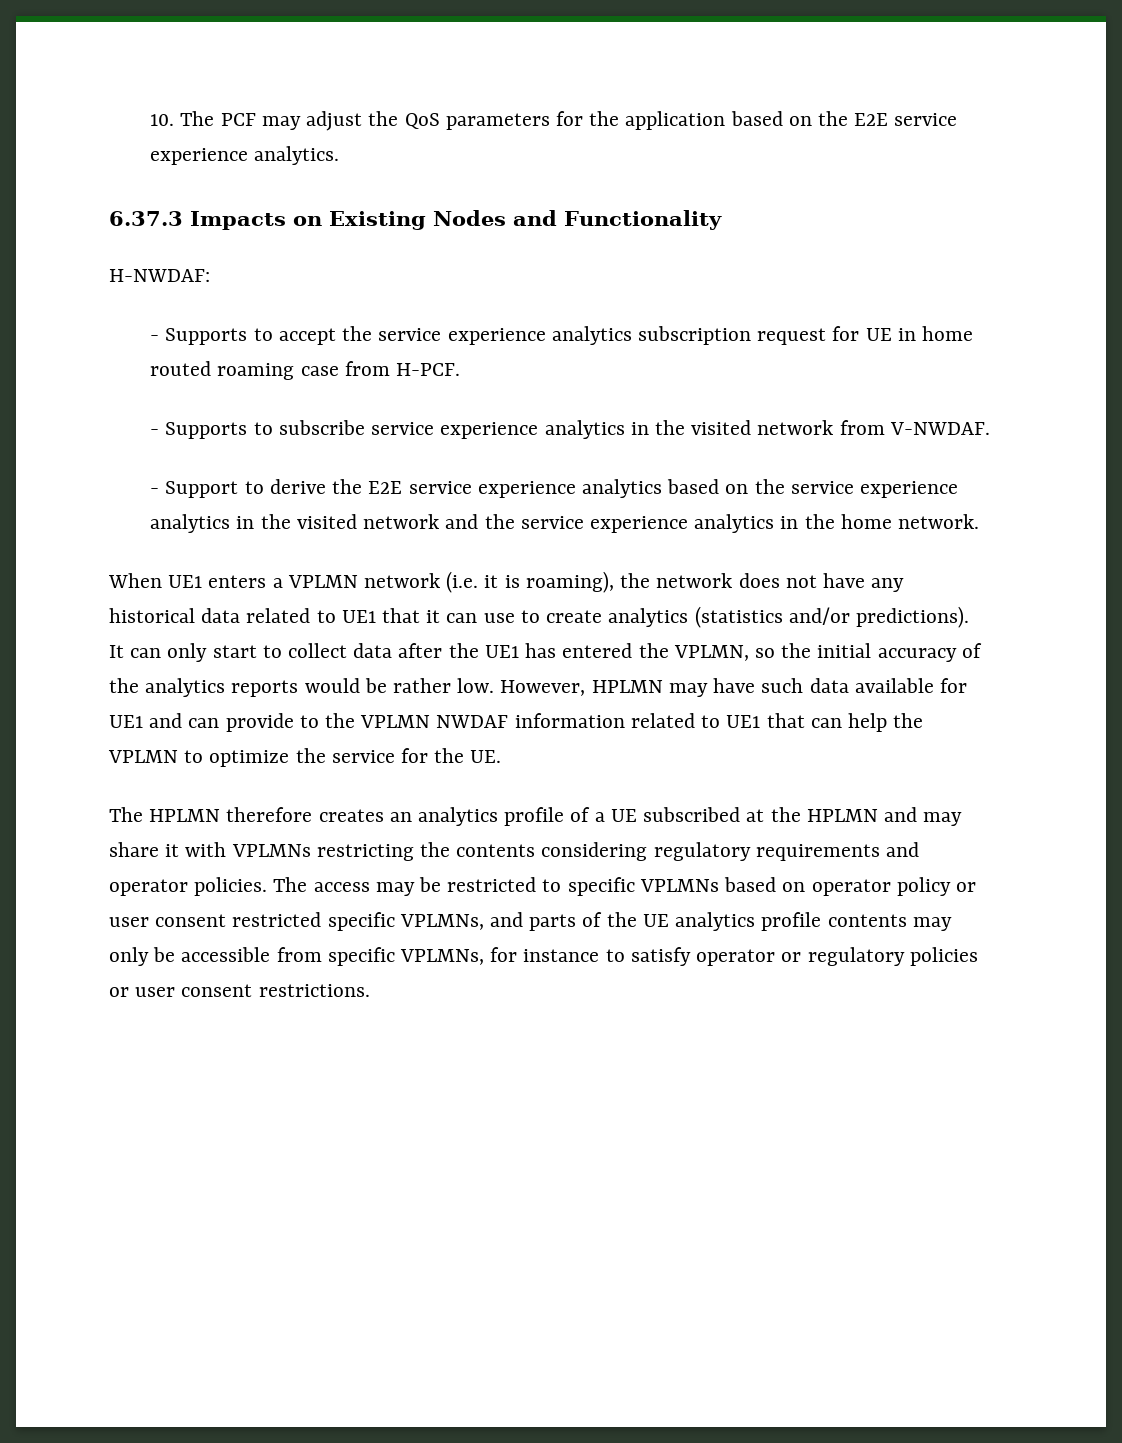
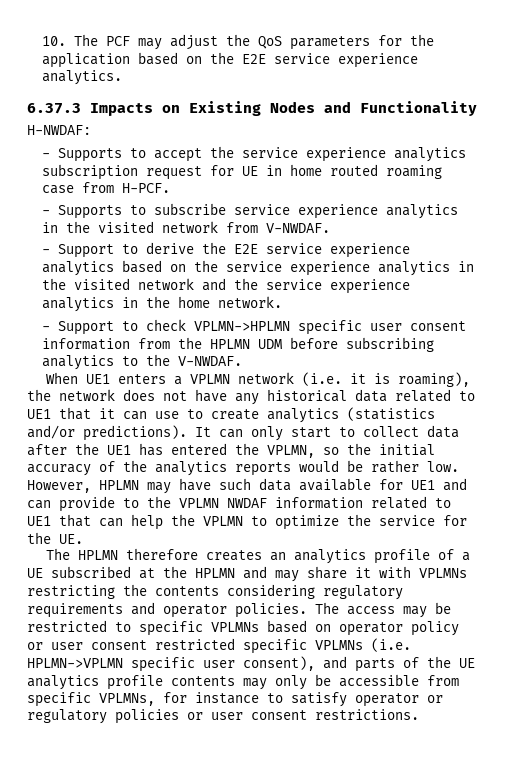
(979, 521) none -> [42,319,467,335] [42,337,435,352] [42,354,243,370] // - Support to check VPLMN->HPLMN specific user consent information from the HPLMN UDM before subscribing analytics to the V-NWDAF.
[399,914,484,930] VPLMNs, -> [315,638,411,652] [27,656,315,672] VPLMNs (i.e. HPLMN->VPLMN specific user consent),

